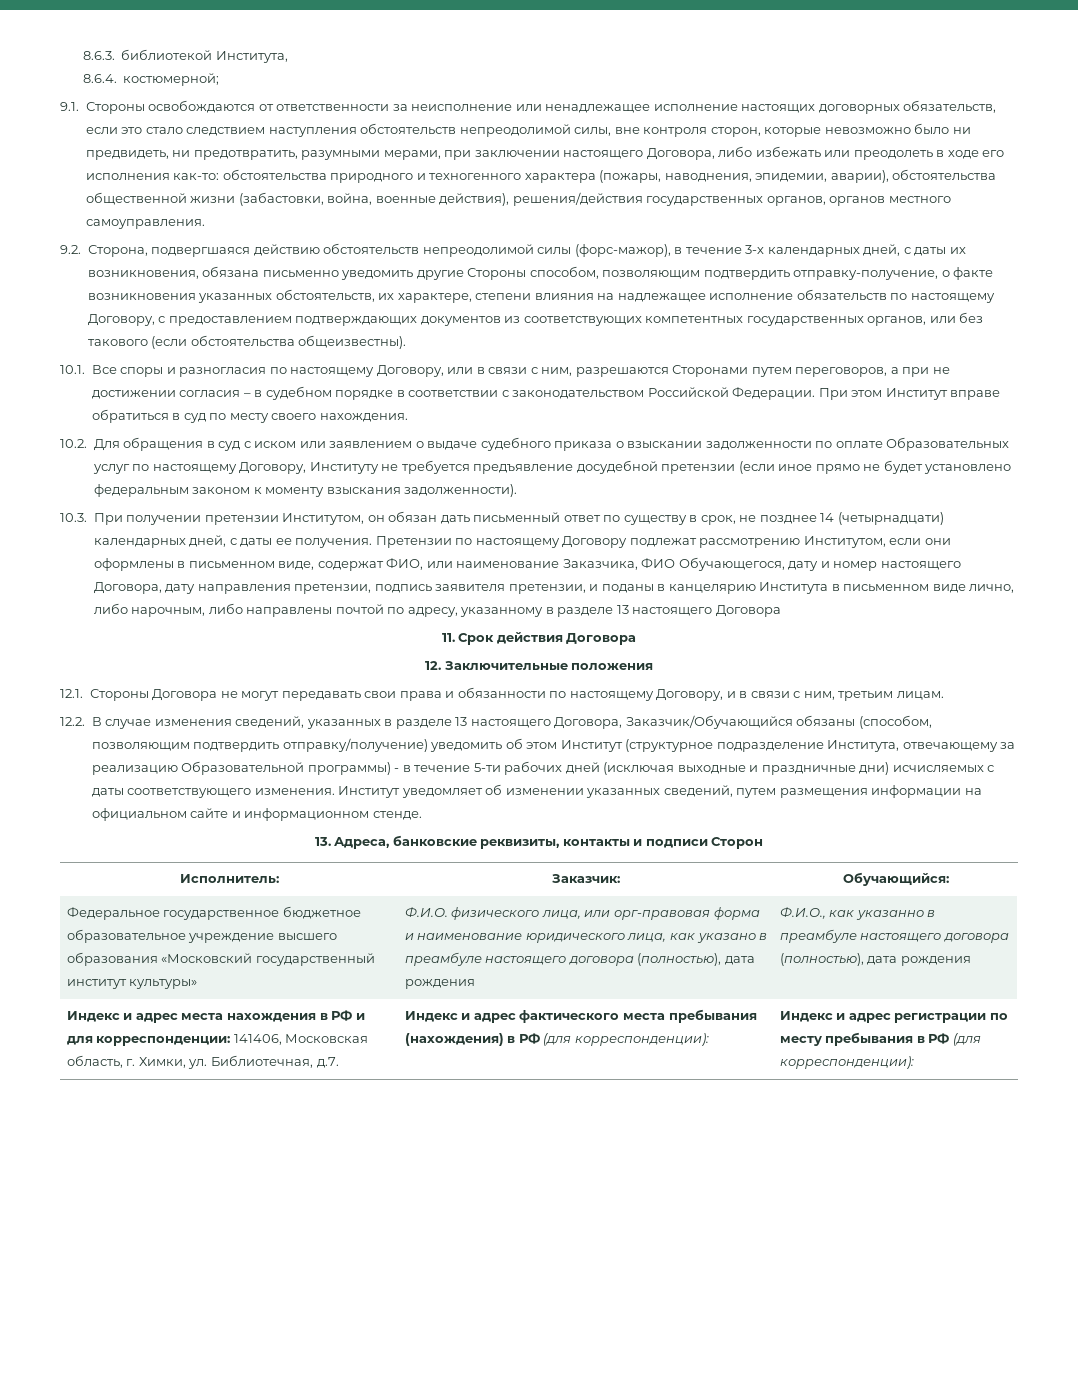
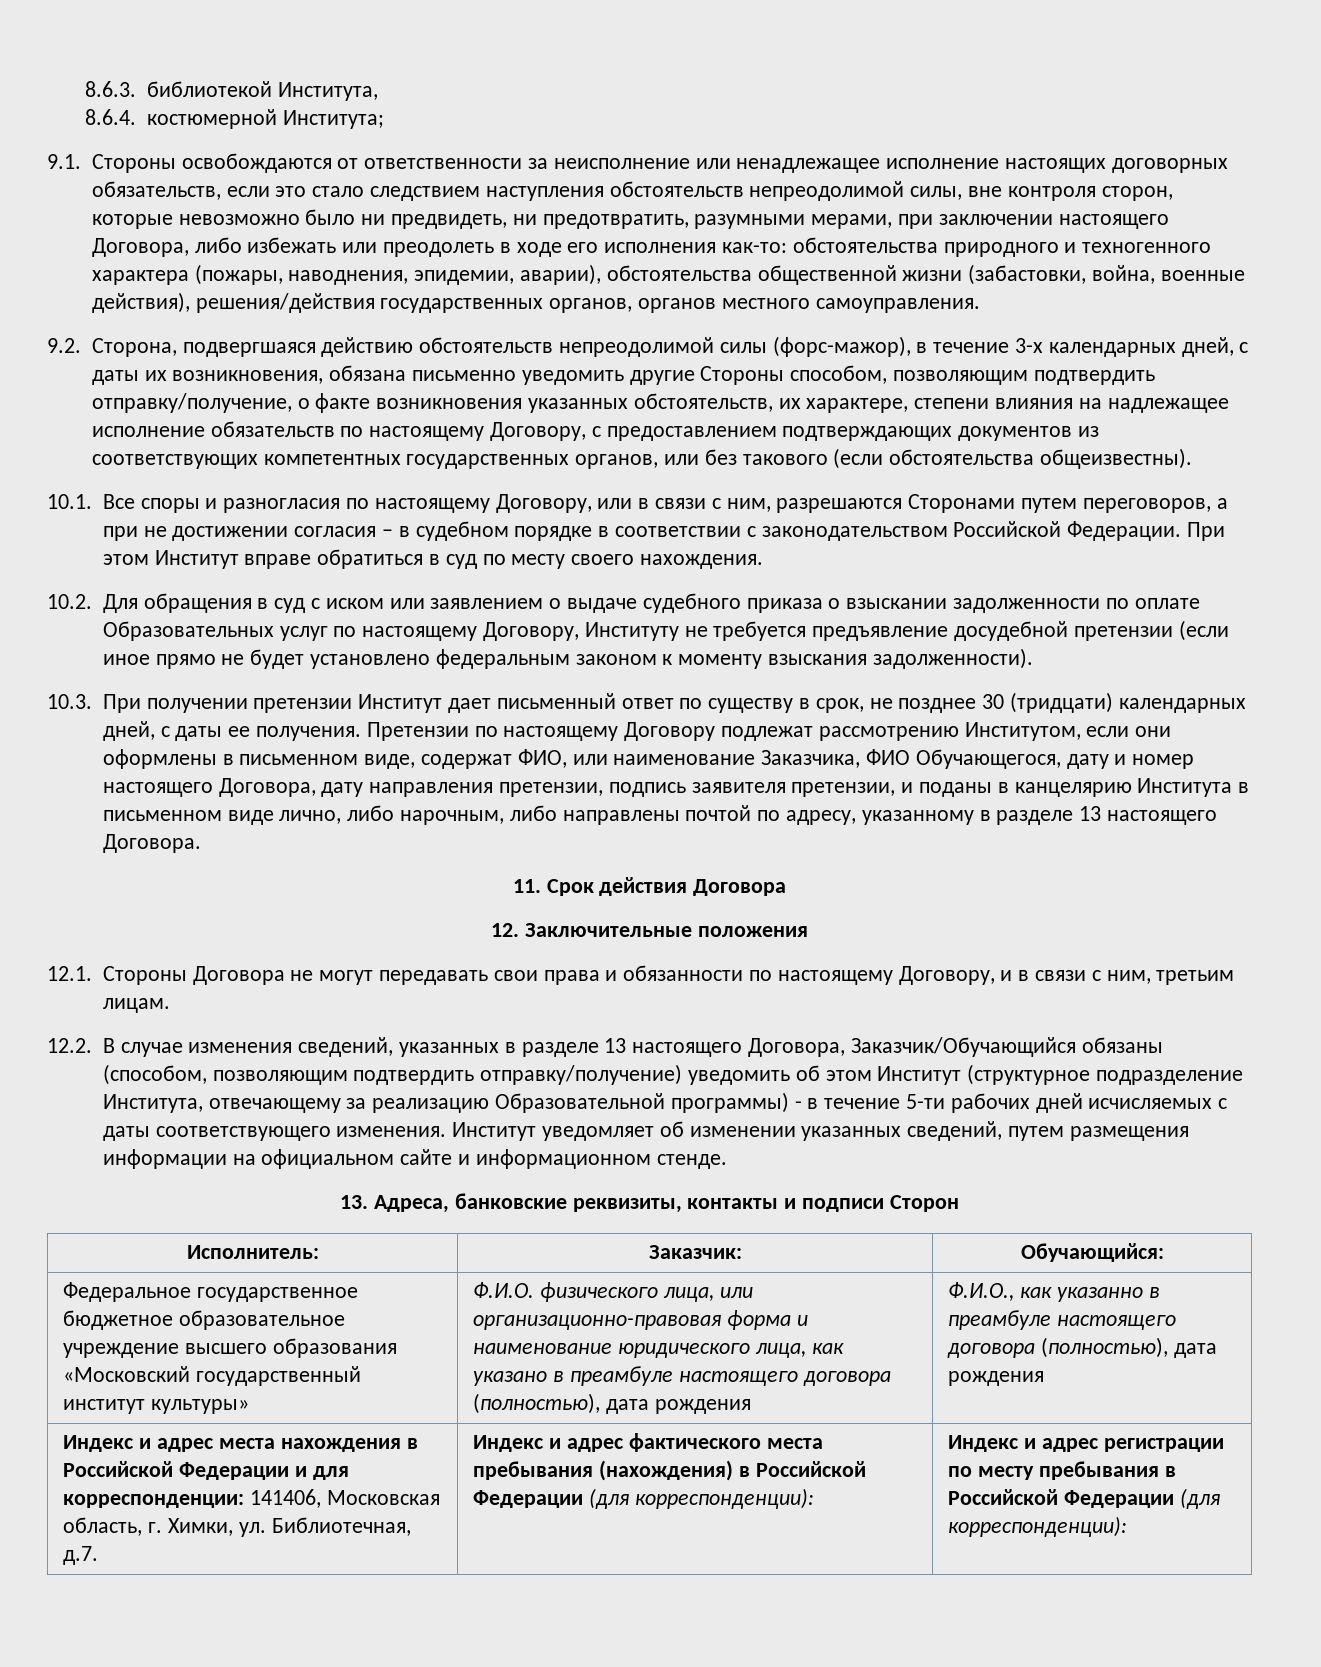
[123,73,220,86] костюмерной; -> [147,109,384,129] костюмерной Института;
[793,270,939,280] отправку-получение, -> [91,393,292,413] отправку/получение,
[282,511,470,525] Институтом, он обязан дать -> [358,694,491,713] Институт дает
[820,512,944,525] 14 (четырнадцати) -> [982,692,1114,713] 30 (тридцати)
[715,605,781,617] Договора -> [102,834,201,853] Договора.
[603,762,890,775] (исключая выходные и праздничные дни) -> (1083, 1103) none
[613,910,710,920] орг-правовая -> [473,1315,722,1330] организационно-правовая
[331,1010,353,1021] РФ -> [63,1461,290,1480] Российской Федерации
[518,1033,540,1044] РФ -> [755,1461,866,1477] [473,1490,584,1508] Российской Федерации
[928,1033,950,1044] РФ -> [948,1489,1175,1508] Российской Федерации

